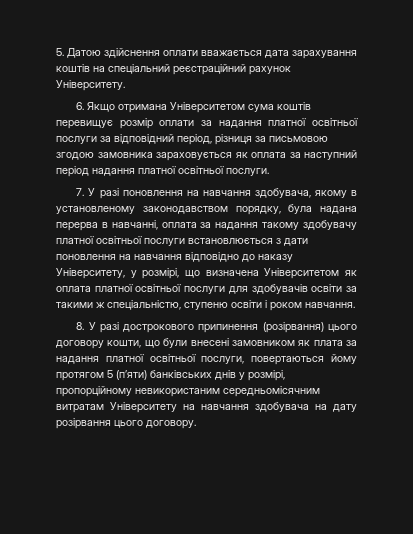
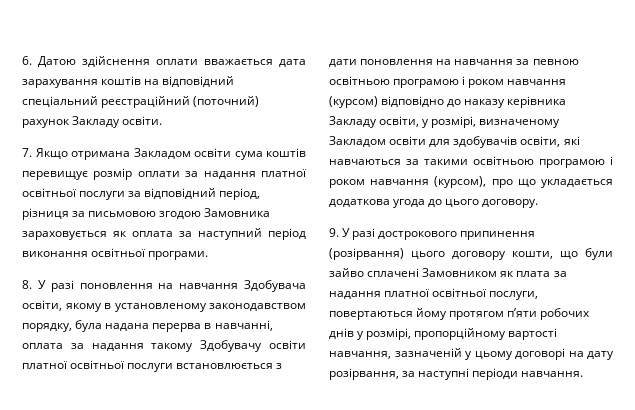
[56,48,64,56] 5. -> [22,56,32,65] 6.
(105, 69) none -> [162,76,235,87] відповідний
[249,66,291,75] [56,80,125,91] [76,102,246,113] рахунок Університету. // 6. Якщо отримана Університетом -> [193,96,260,107] [22,116,163,128] [22,148,231,160] (поточний) рахунок Закладу освіти. // 7. Якщо отримана Закладом освіти
[97,152,153,158] замовника -> [204,208,271,217] Замовника
[92,166,269,176] [76,188,85,196] надання платної освітньої послуги. // 7. -> [22,248,209,260] [22,280,32,289] виконання освітньої програми. // 8.
[254,188,311,198] здобувача, -> [244,280,306,292] [22,300,62,311] Здобувача освіти,
[303,220,357,230] здобувачу -> [200,340,306,352] Здобувачу освіти
[185,252,293,262] [56,268,357,279] [56,284,358,294] [56,300,355,311] [76,322,85,330] відповідно до наказу Університету, у розмірі, що визначена Університетом як оплата платної освітньої послуги для здобувачів освіти за такими ж спеціальністю, ступеню освіти і роком навчання. // 8. -> [516,59,579,65] [329,76,567,88] [329,96,567,108] [329,116,561,128] [329,136,580,148] [329,156,613,168] [329,176,613,188] [329,199,539,208] [329,228,339,237] за певною освітньою програмою і роком навчання (курсом) відповідно до наказу керівника Закладу освіти, у розмірі, визначеному Закладом освіти для здобувачів освіти, які навчаються за такими освітньою програмою і роком навчання (курсом), про що укладається додаткова угода до цього договору. // 9.
[190,338,295,346] внесені замовником -> [329,268,498,277] зайво сплачені Замовником
[107,370,212,380] 5 (п’яти) банківських -> [507,308,591,320] п’яти робочих
[135,386,320,397] [56,402,357,413] [56,418,196,429] невикористаним середньомісячним витратам Університету на навчання здобувача на дату розірвання цього договору. -> [508,328,558,340] [329,348,614,360] [329,368,584,380] вартості навчання, зазначеній у цьому договорі на дату розірвання, за наступні періоди навчання.

